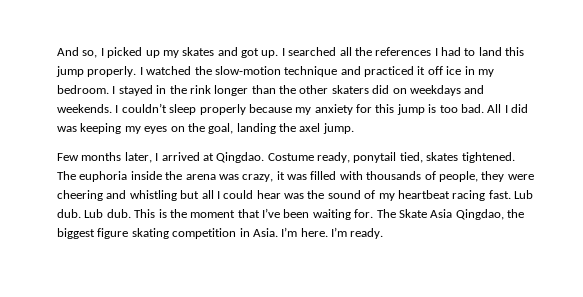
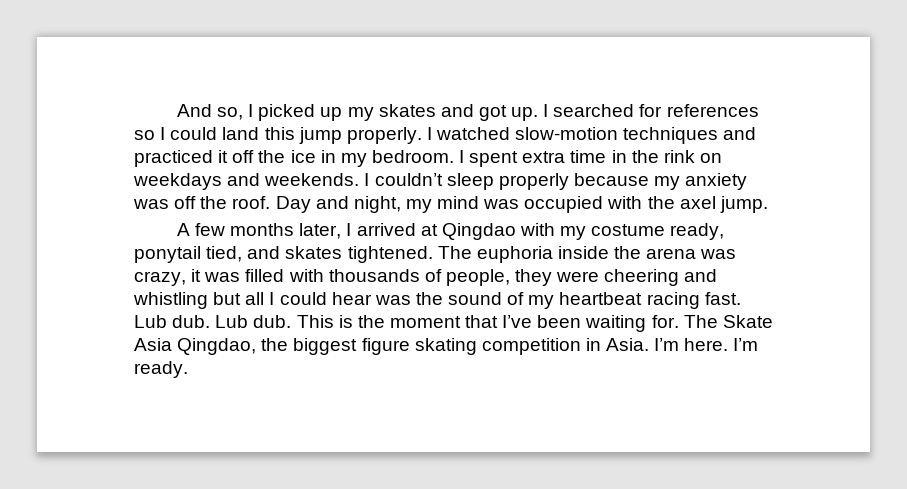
[339,47,476,56] all the references I had to -> [639,104,759,117] [134,127,218,140] for references so I could
[194,66,338,77] the slow-motion technique -> [515,127,719,144] slow-motion techniques
(443, 70) none -> [258,150,286,163] the
[118,85,390,96] stayed in the rink longer than the other skaters did -> [469,150,695,167] spent extra time in the rink
[356,104,528,115] [57,123,276,134] for this jump is too bad. All I did was keeping my eyes on the goal, landing -> [133,196,643,213] was off the roof. Day and night, my mind was occupied with
[57,153,79,161] Few -> [176,223,226,236] A few
[216,152,314,163] Qingdao. Costume -> [441,223,666,240] Qingdao with my costume
(423, 157) none -> [247,246,281,259] and

